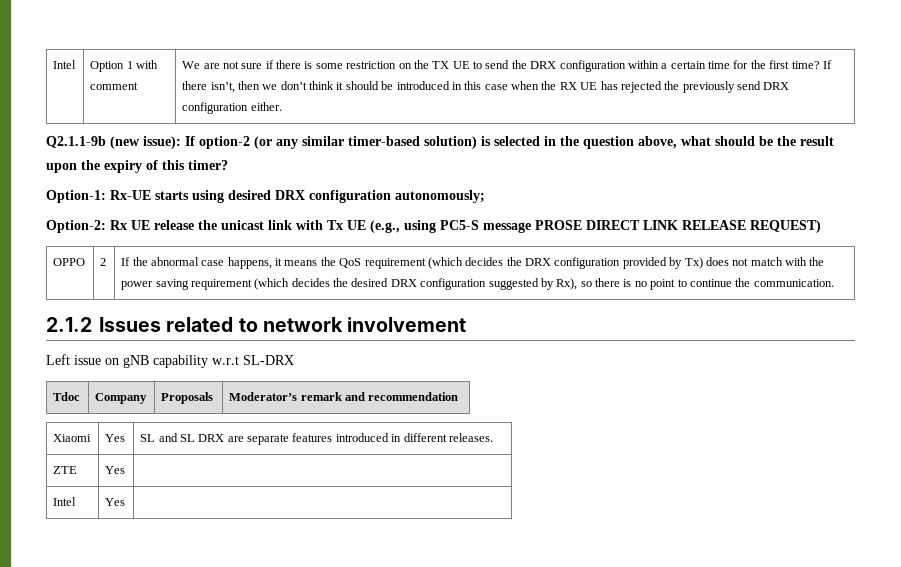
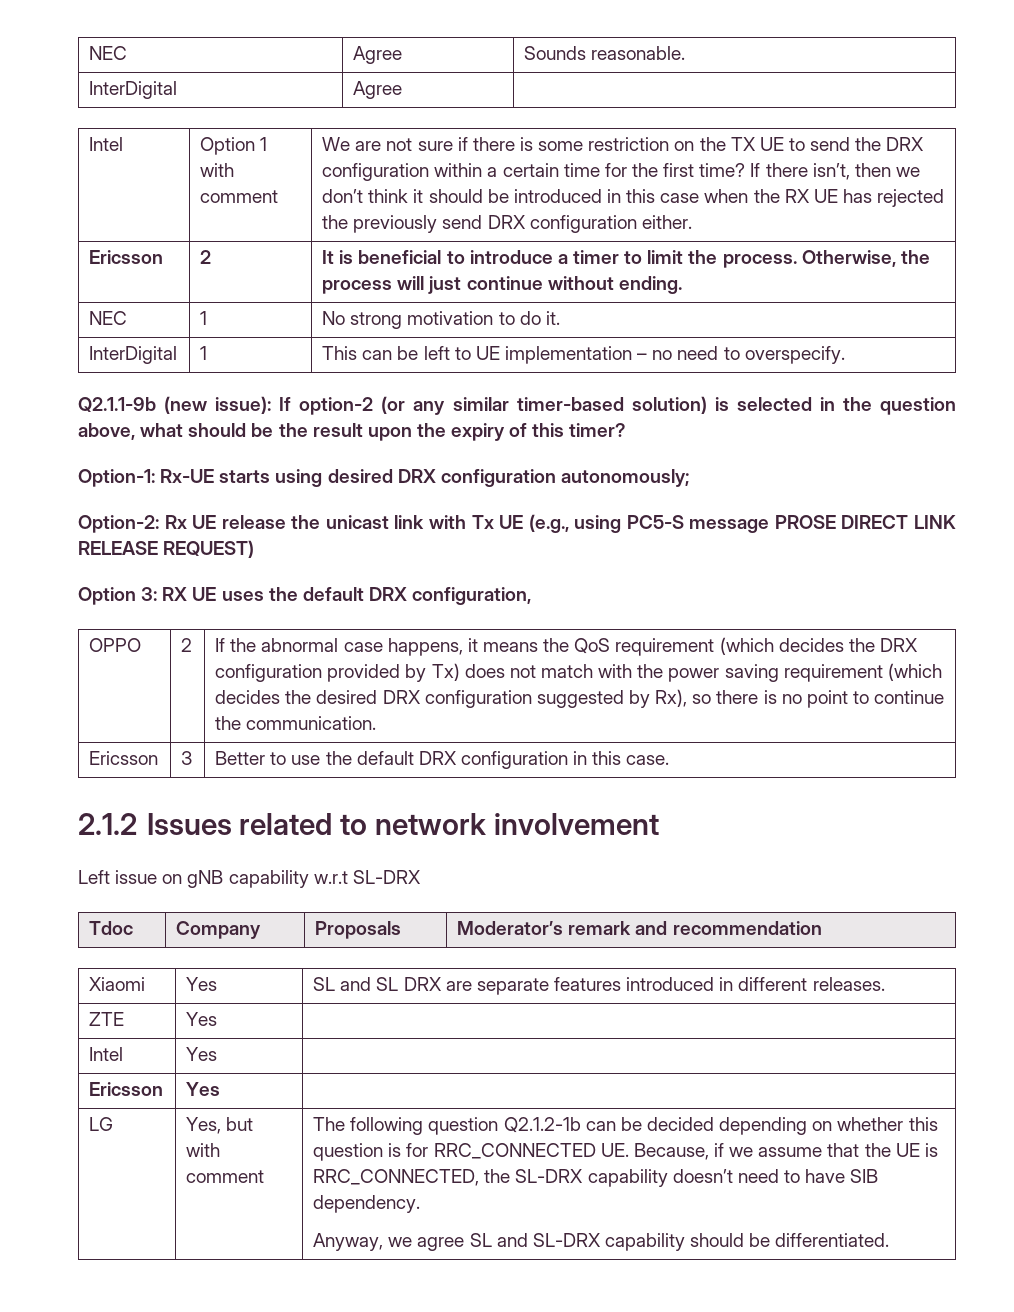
(53, 64) none -> [89,46,128,60] [353,46,403,64] [524,46,686,60] [89,81,178,99] [353,81,403,99] NEC | Agree | Sounds reasonable. // InterDigital | Agree | //
(282, 106) none -> [89,250,164,264] [200,250,212,264] [322,250,930,268] [322,276,682,294] [89,311,128,325] [200,311,208,325] [322,311,560,329] [89,346,178,364] [200,346,208,360] [322,346,845,364] // Ericsson | 2 | It is beneficial to introduce a timer to limit the process. Otherwise, the process will just continue without ending. // NEC | 1 | No strong motivation to do it. // InterDigital | 1 | This can be left to UE implementation – no need to overspecify.
(821, 226) none -> [78,587,532,605] // Option 3: RX UE uses the default DRX configuration,
(834, 283) none -> [89,751,159,765] [181,751,193,765] [215,751,670,769] // Ericsson | 3 | Better to use the default DRX configuration in this case.
(126, 502) none -> [89,1082,164,1096] [186,1082,221,1096] [89,1117,114,1131] [186,1117,254,1134] [186,1143,221,1157] [186,1170,265,1183] [313,1117,938,1135] [313,1143,938,1161] [313,1169,879,1187] [313,1195,421,1213] [313,1233,890,1251] // Ericsson | Yes | // LG | Yes, but with comment | The following question Q2.1.2-1b can be decided depending on whether this question is for RRC_CONNECTED UE. Because, if we assume that the UE is RRC_CONNECTED, the SL-DRX capability doesn’t need to have SIB dependency. // Anyway, we agree SL and SL-DRX capability should be differentiated.

